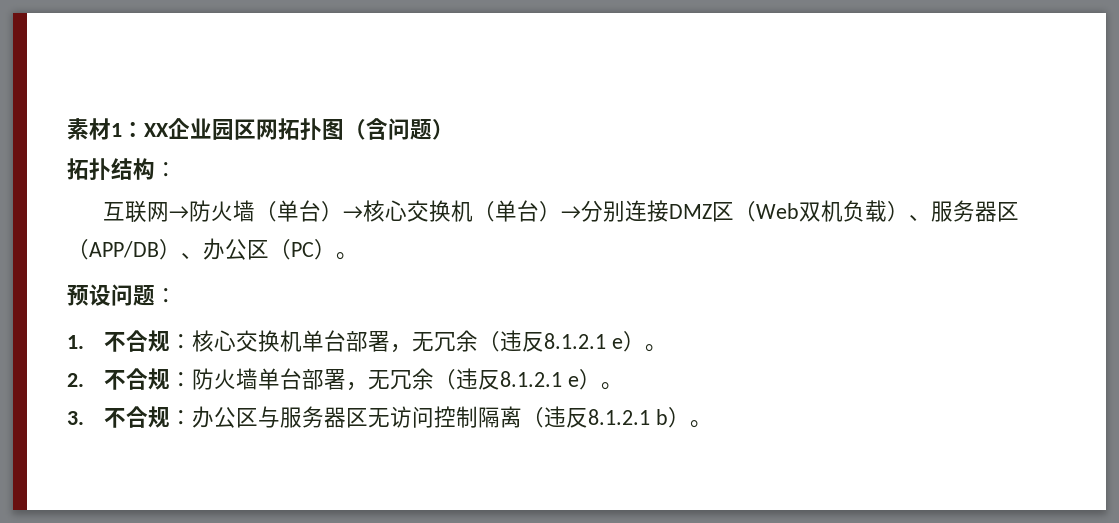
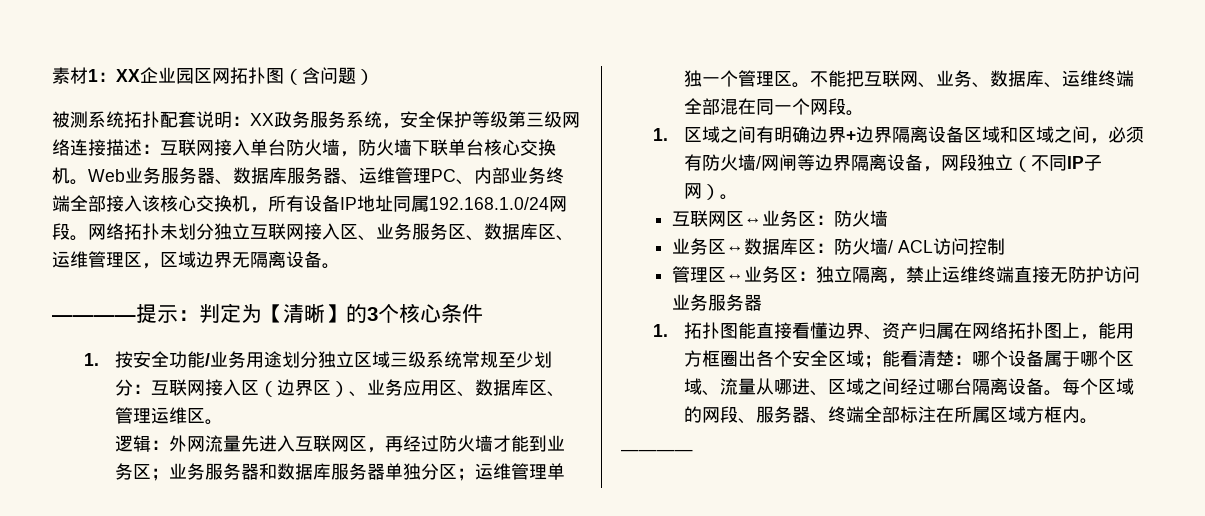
[67,158,177,180] [103,200,1020,223] [67,238,358,260] [67,284,177,306] [67,330,668,353] [67,368,624,391] [67,406,713,428] 拓扑结构： // 互联网→防火墙（单台）→核心交换机（单台）→分别连接DMZ区（Web双机负载）、服务器区（APP/DB）、办公区（PC）。 // 预设问题： // 1.不合规：核心交换机单台部署，无冗余（违反8.1.2.1 e）。 // 2.不合规：防火墙单台部署，无冗余（违反8.1.2.1 e）。 // 3.不合规：办公区与服务器区无访问控制隔离（违反8.1.2.1 b）。 -> [52,111,580,129] [52,139,556,157] [52,167,564,185] [52,195,567,213] [52,223,574,241] [52,251,340,269] [52,303,483,323] [83,351,553,368] [115,379,566,397] [115,407,224,425] [115,435,566,453] [115,463,566,481] [684,70,1135,88] [684,98,865,116] [652,126,1145,144] [684,154,1103,172] [684,183,739,200] [671,210,888,227] [671,238,1005,255] [671,266,1140,284] [671,294,762,311] [652,322,1135,340] [684,350,1135,368] [684,378,1135,396] [684,406,1099,424] [621,449,693,455] 被测系统拓扑配套说明：XX政务服务系统，安全保护等级第三级网络连接描述：互联网接入单台防火墙，防火墙下联单台核心交换机。Web业务服务器、数据库服务器、运维管理PC、内部业务终端全部接入该核心交换机，所有设备IP地址同属192.168.1.0/24网段。网络拓扑未划分独立互联网接入区、业务服务区、数据库区、运维管理区，区域边界无隔离设备。 // ————提示：判定为【清晰】的3个核心条件 // 1.按安全功能/业务用途划分独立区域三级系统常规至少划分：互联网接入区（边界区）、业务应用区、数据库区、管理运维区。 // 逻辑：外网流量先进入互联网区，再经过防火墙才能到业务区；业务服务器和数据库服务器单独分区；运维管理单独一个管理区。不能把互联网、业务、数据库、运维终端全部混在同一个网段。 // 1.区域之间有明确边界+边界隔离设备区域和区域之间，必须有防火墙/网闸等边界隔离设备，网段独立（不同IP子网）。 // 互联网区↔业务区：防火墙 // 业务区↔数据库区：防火墙/ ACL访问控制 // 管理区↔业务区：独立隔离，禁止运维终端直接无防护访问业务服务器 // 1.拓扑图能直接看懂边界、资产归属在网络拓扑图上，能用方框圈出各个安全区域；能看清楚：哪个设备属于哪个区域、流量从哪进、区域之间经过哪台隔离设备。每个区域的网段、服务器、终端全部标注在所属区域方框内。 // ————

